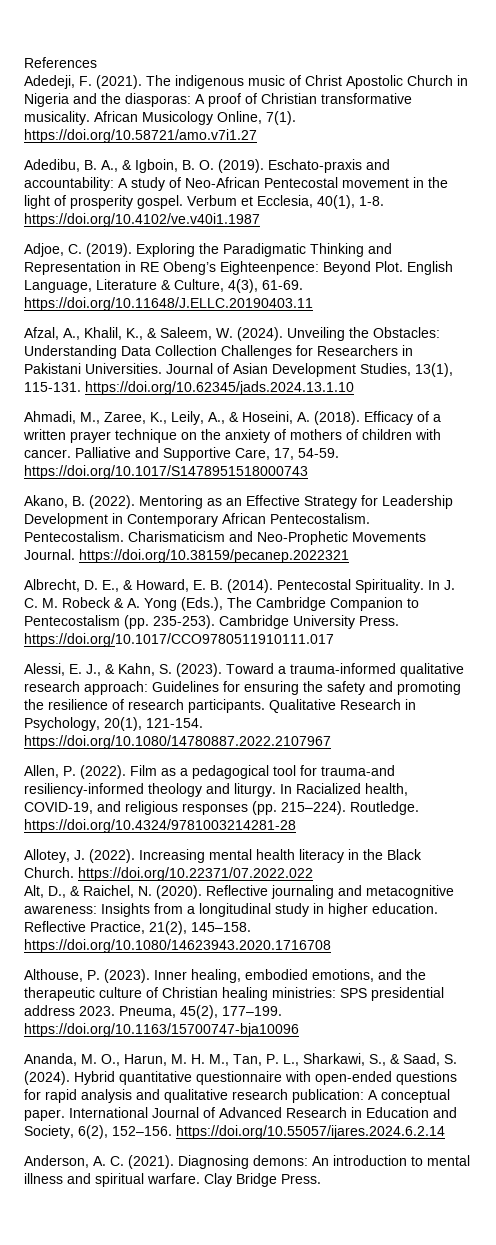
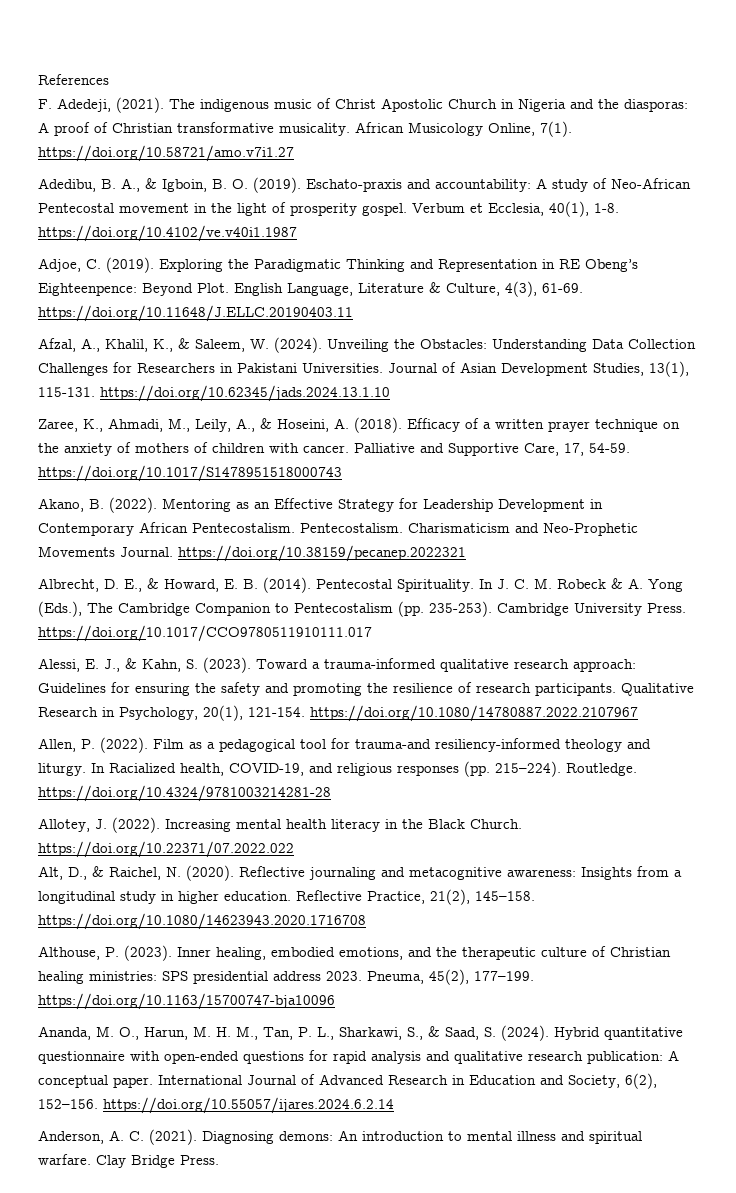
[24,75,92,89] Adedeji, F. -> [38,98,111,112] F. Adedeji,
[24,411,167,424] Ahmadi, M., Zaree, K., -> [38,418,190,432] Zaree, K., Ahmadi, M.,

